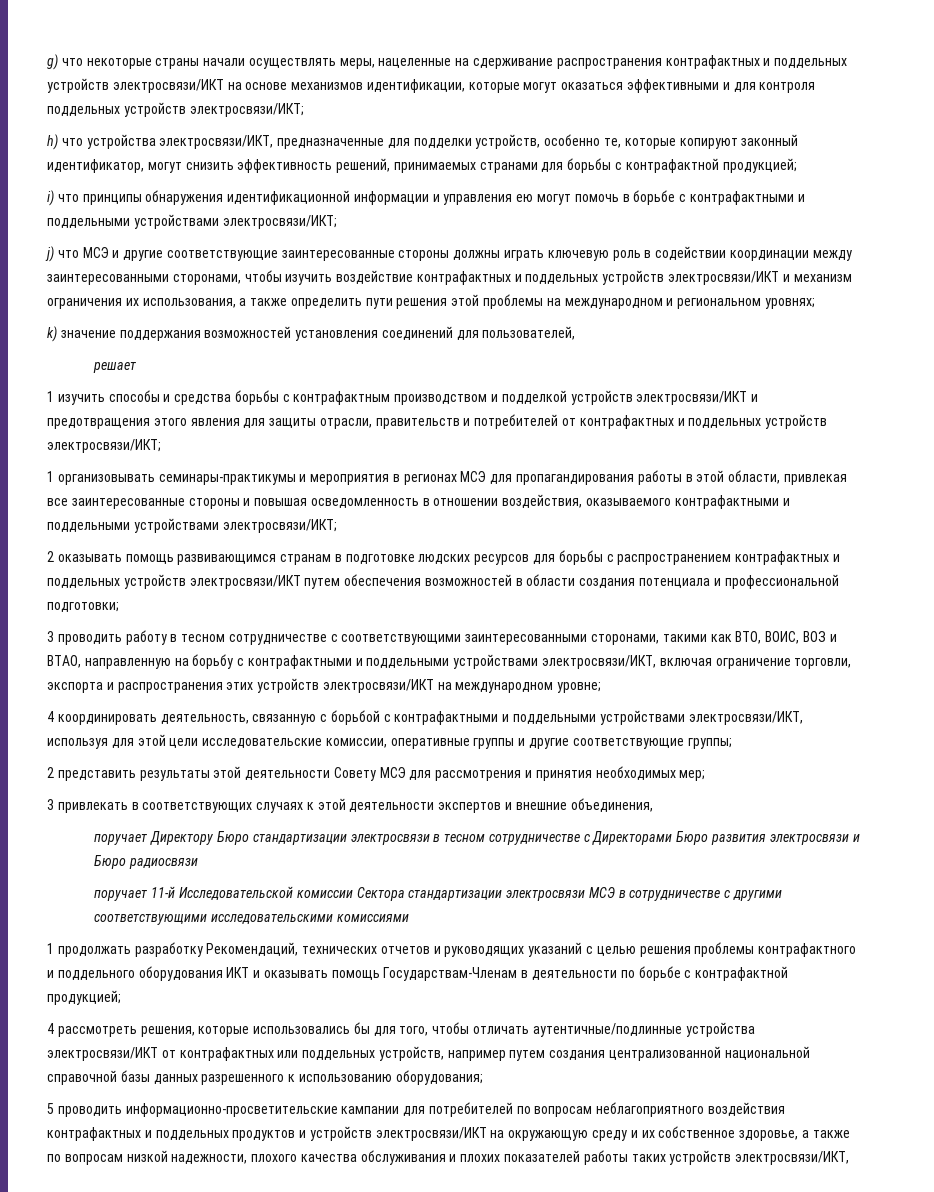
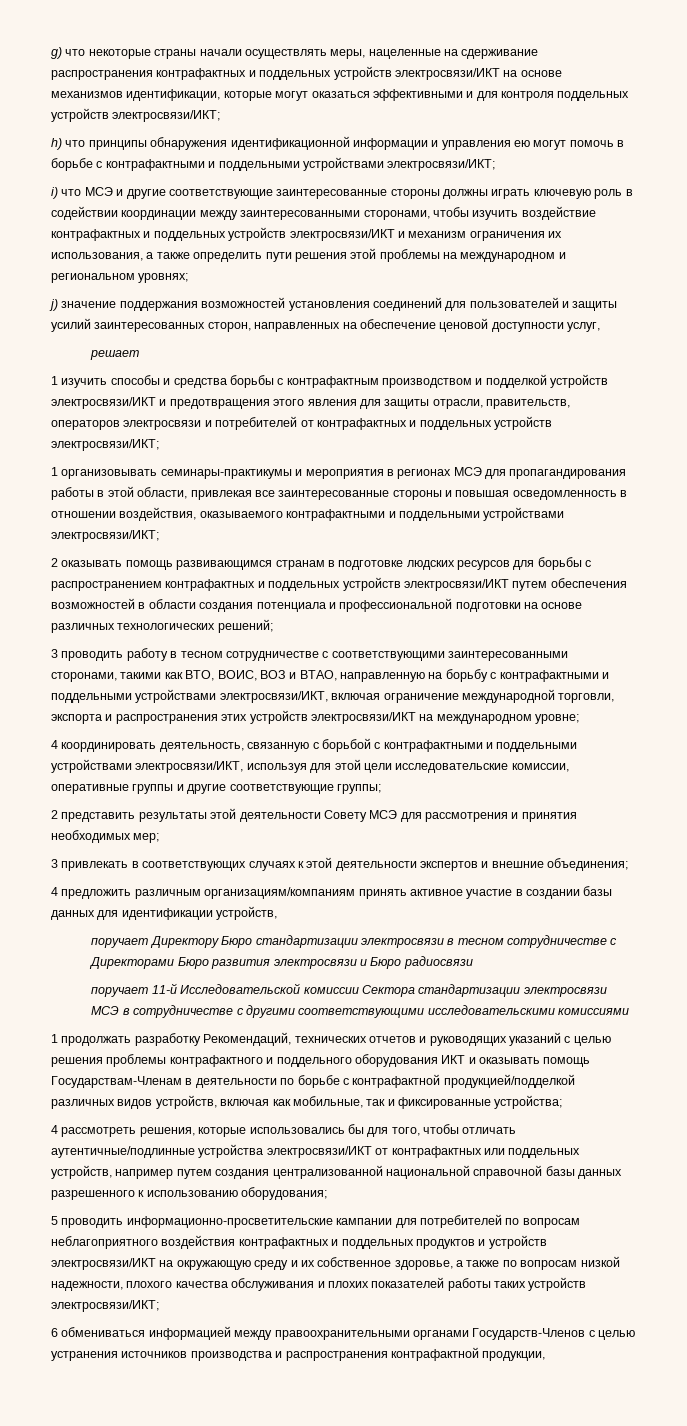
[86,134,799,149] [47,158,797,173] [47,190,79,206] устройства электросвязи/ИКТ, предназначенные для подделки устройств, особенно те, которые копируют законный идентификатор, могут снизить эффективность решений, принимаемых странами для борьбы с контрафактной продукцией; // i) что -> (86, 143) none
[45,246,54,262] j) -> [51,187,58,199] i)
[47,326,57,342] k) -> [49,299,58,311] j)
[482,326,576,340] пользователей, -> [469,297,618,311] [51,318,600,332] пользователей и защиты усилий заинтересованных сторон, направленных на обеспечение ценовой доступности услуг,
[375,418,460,429] правительств -> [486,399,570,409] [51,420,202,430] правительств, операторов электросвязи
[47,602,119,612] подготовки; -> [455,602,583,612] [51,619,273,633] подготовки на основе различных технологических решений;
(791, 663) none -> [461,689,555,703] международной
[570,798,653,812] объединения, -> [547,858,629,871] [51,886,613,899] [51,906,278,920] объединения; // 4 предложить различным организациям/компаниям принять активное участие в создании базы данных для идентификации устройств,
[47,990,121,1005] продукцией; -> [443,1074,575,1088] [51,1095,563,1109] продукцией/подделкой различных видов устройств, включая как мобильные, так и фиксированные устройства;
[735,1151,850,1165] электросвязи/ИКТ, -> [51,1300,159,1312] [51,1326,635,1340] [51,1347,546,1361] электросвязи/ИКТ; // 6 обмениваться информацией между правоохранительными органами Государств-Членов с целью устранения источников производства и распространения контрафактной продукции,

